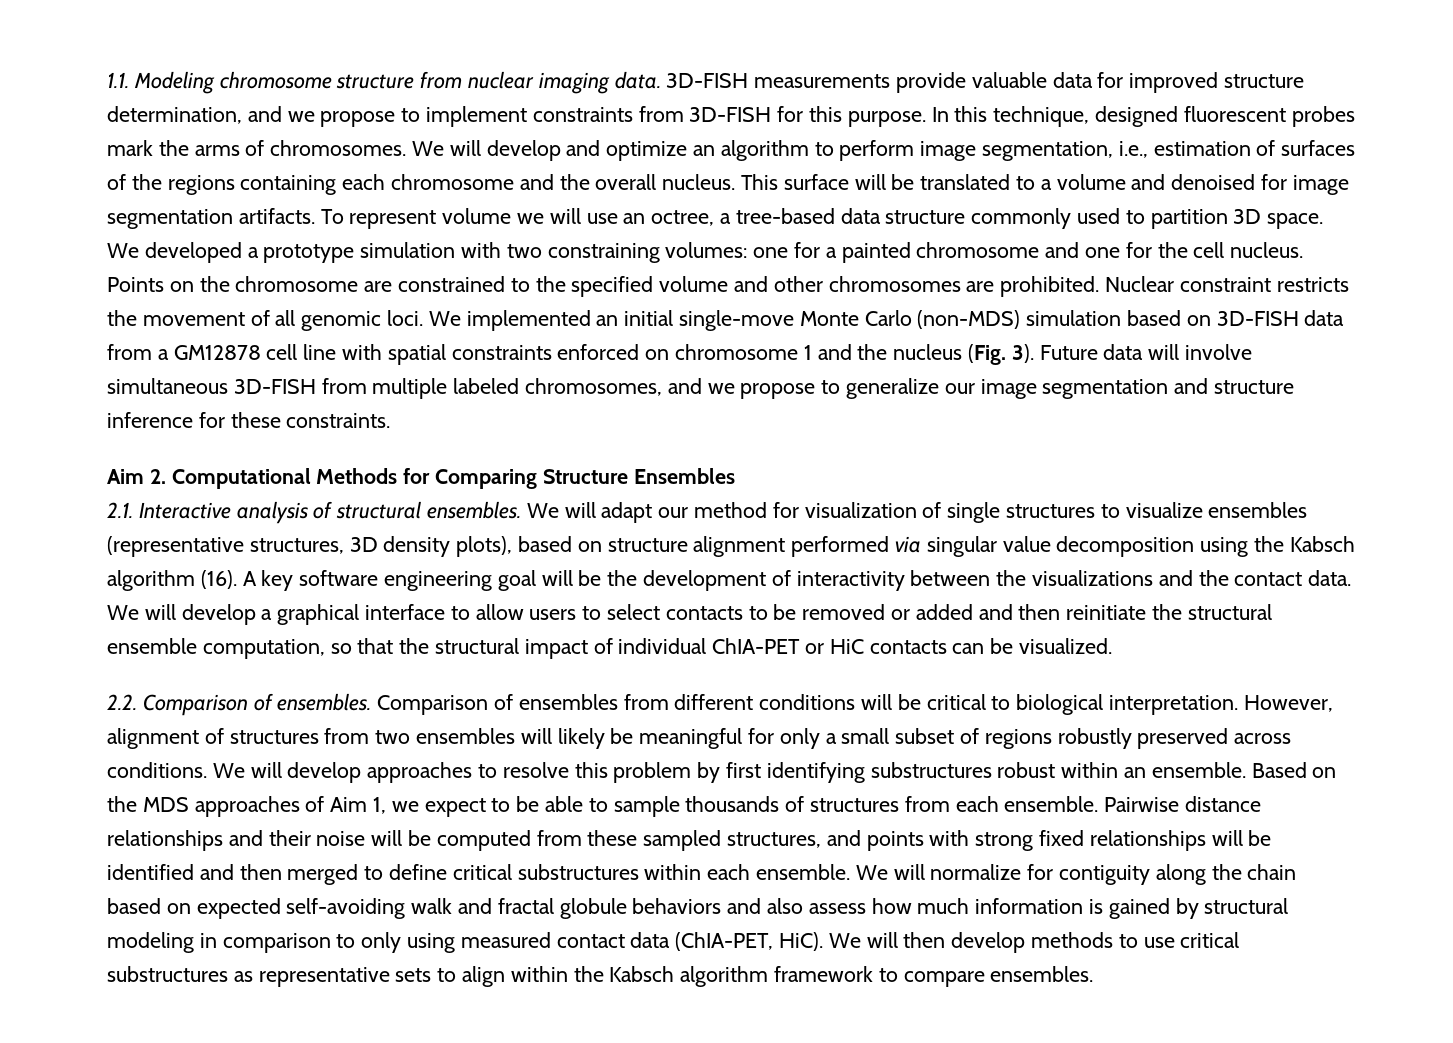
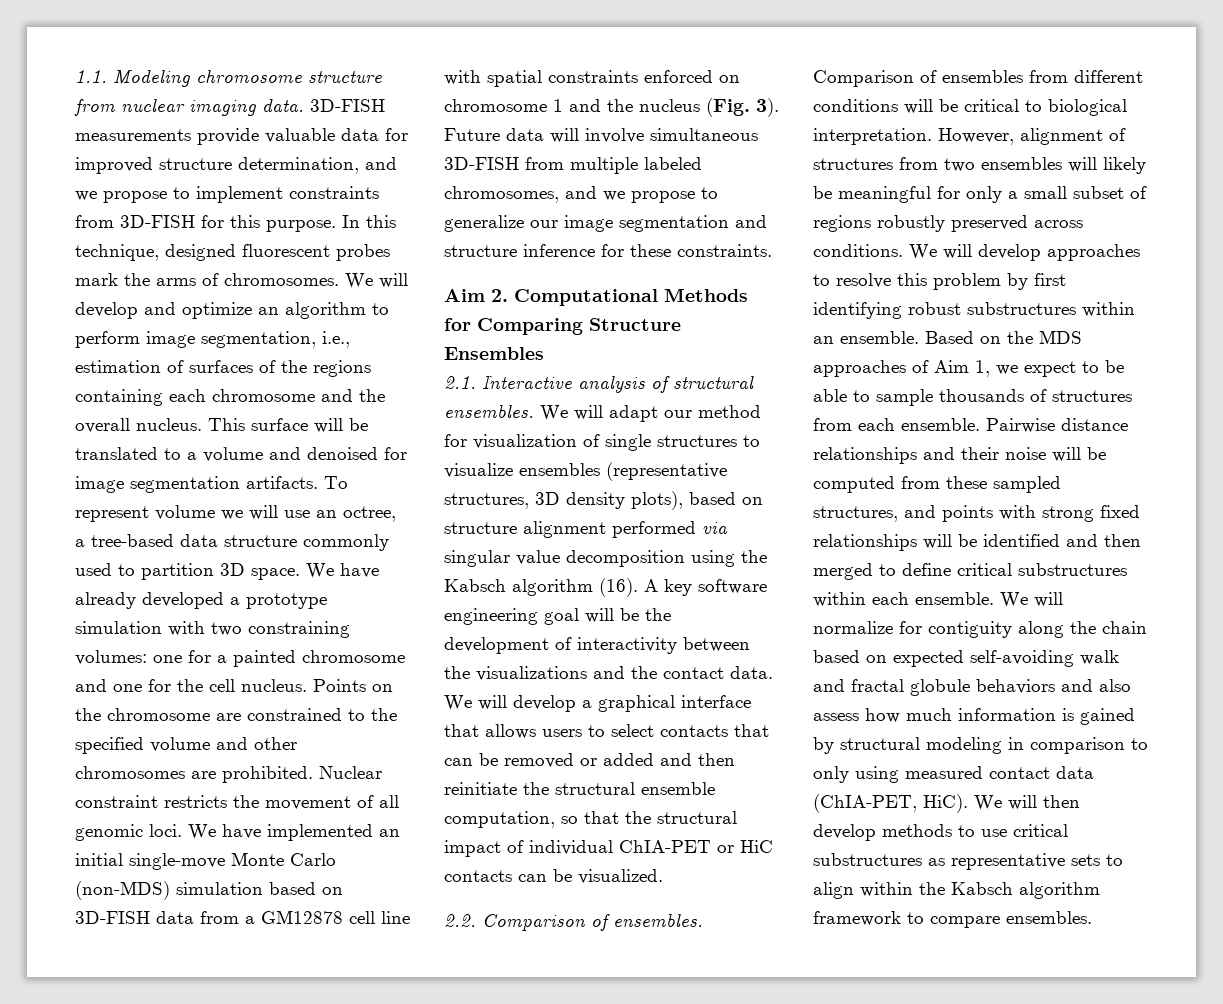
(139, 250) none -> [340,563,379,578] [75,592,136,609] have already
(461, 318) none -> [222,824,261,839] have
[450,604,524,620] to allow -> [444,724,536,739] that allows
[748,606,768,620] to -> [734,724,769,737] [444,758,473,766] that can
[870,762,1056,778] substructures robust -> [908,302,1076,315] robust substructures

